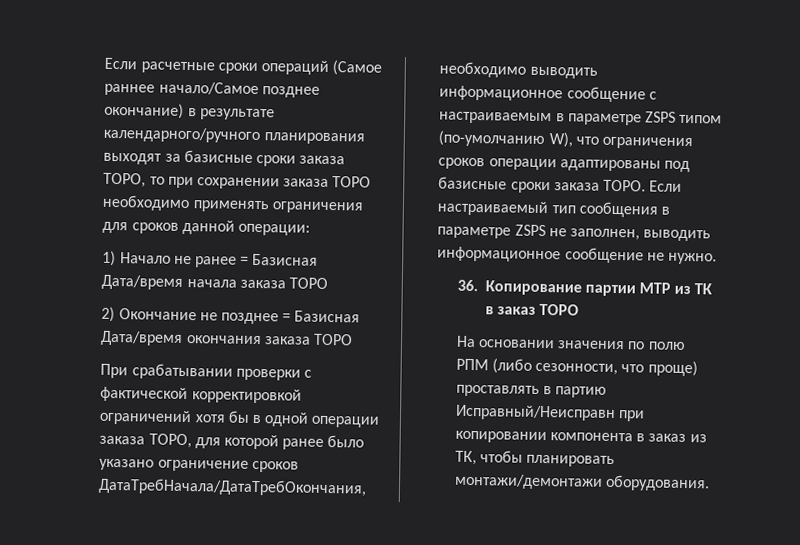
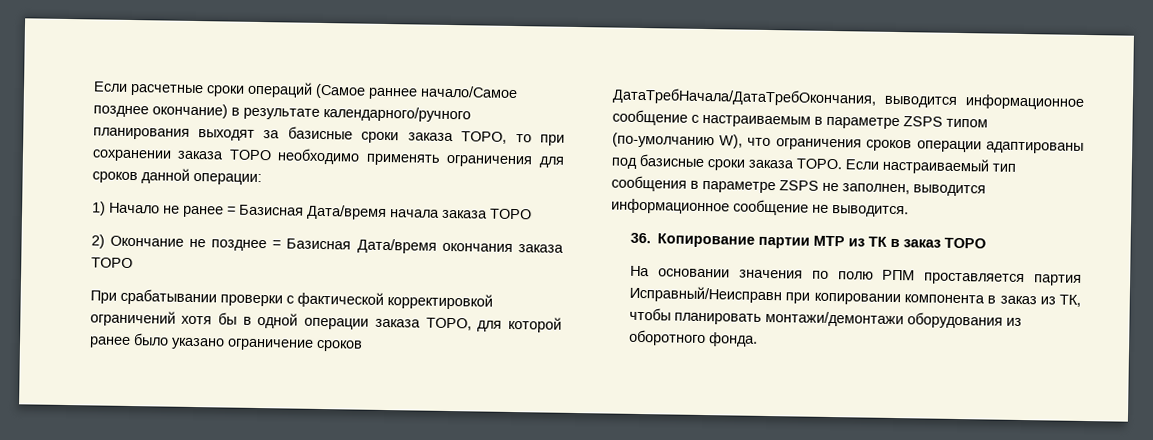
[439,61,598,79] необходимо выводить -> [883,95,957,108] выводится
[643,229,712,242] выводить -> [912,184,986,197] выводится
[667,252,717,265] нужно. -> [831,204,909,218] выводится.
[491,358,698,377] [455,384,608,398] (либо сезонности, что проще) проставлять в партию -> [924,272,1082,286] проставляется партия
[604,474,710,492] оборудования. -> [907,312,1023,329] [629,329,759,347] оборудования из оборотного фонда.

